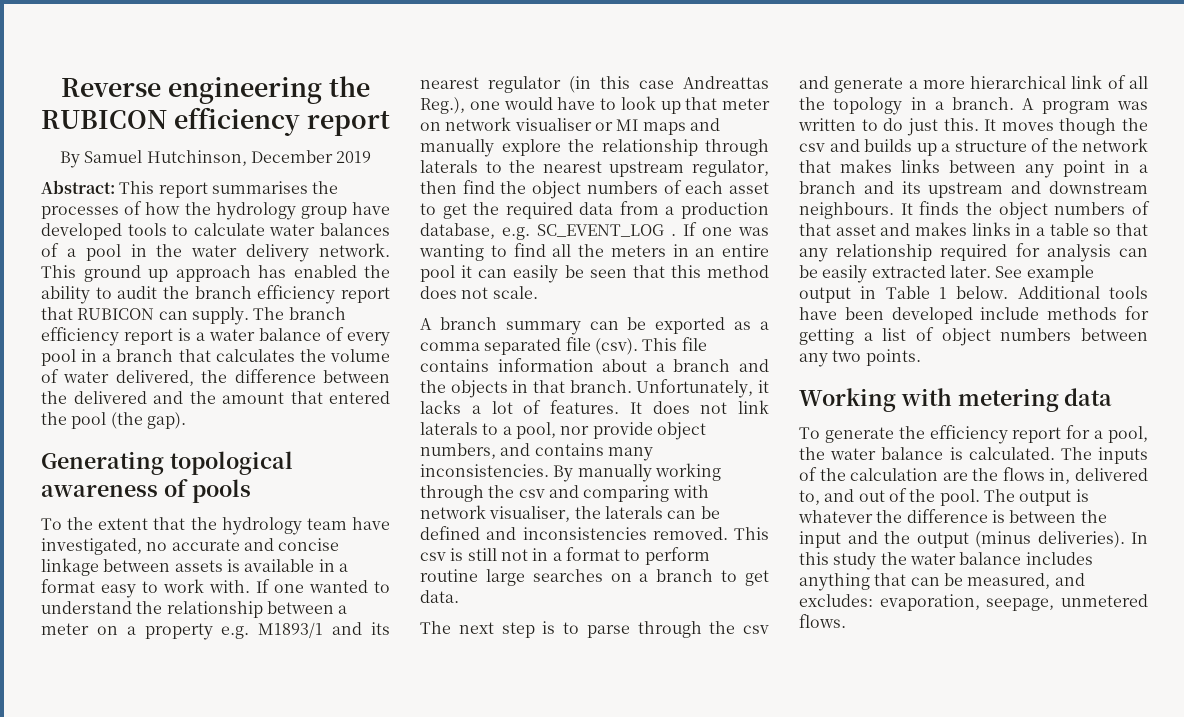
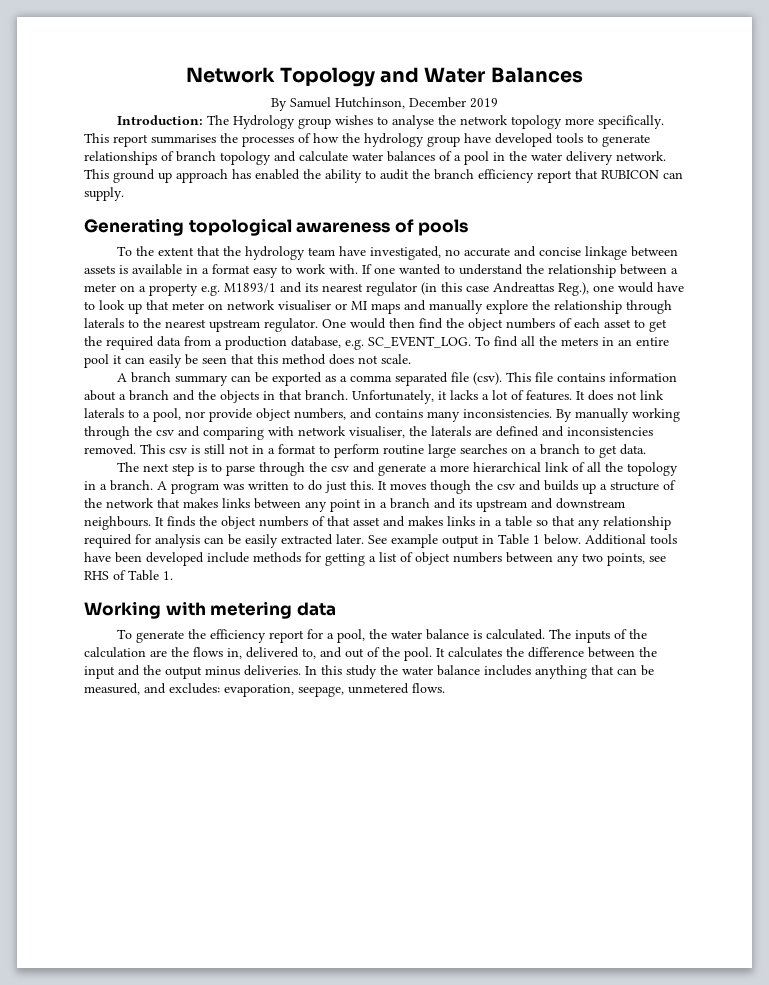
[61,76,370,104] [41,107,390,136] Reverse engineering the RUBICON efficiency report -> [186,67,583,87] Network Topology and Water Balances
[41,180,115,194] Abstract: -> [117,115,665,129] Introduction: The Hydrology group wishes to analyse the network topology more specifically.
(189, 230) none -> [602,134,650,147] [84,151,296,165] generate relationships of branch topology and
[253,307,346,320] [41,327,390,346] [41,349,390,366] [41,369,391,386] [41,391,390,404] [41,412,186,429] The branch efficiency report is a water balance of every pool in a branch that calculates the volume of water delivered, the difference between the delivered and the amount that entered the pool (the gap). -> (124, 194) none
[692,160,769,177] regulator, -> [264,318,386,332] regulator. One would
[537,222,769,237] [419,244,507,261] SC_EVENT_LOG . If one was wanting to -> [368,336,490,348] SC_EVENT_LOG. To
[667,506,720,519] can be -> [475,429,492,436] are
[865,349,921,366] points. -> [607,553,666,566] [84,570,173,581] points, see RHS of Table 1.
[983,489,1089,506] [798,509,1005,523] The output is whatever the difference is -> [436,647,584,658] It calculates the difference
[975,531,1125,548] (minus deliveries). -> [205,665,301,676] minus deliveries.

